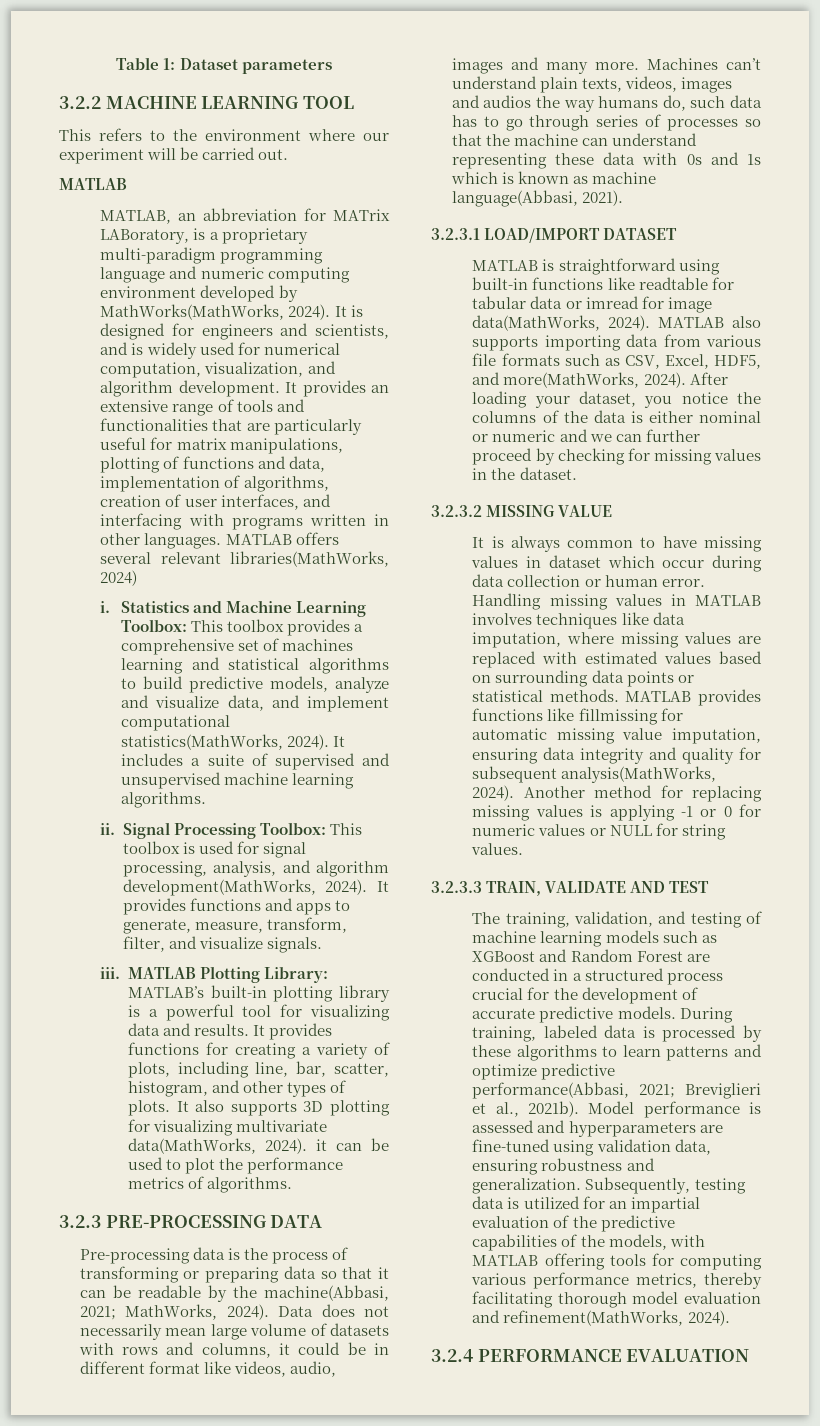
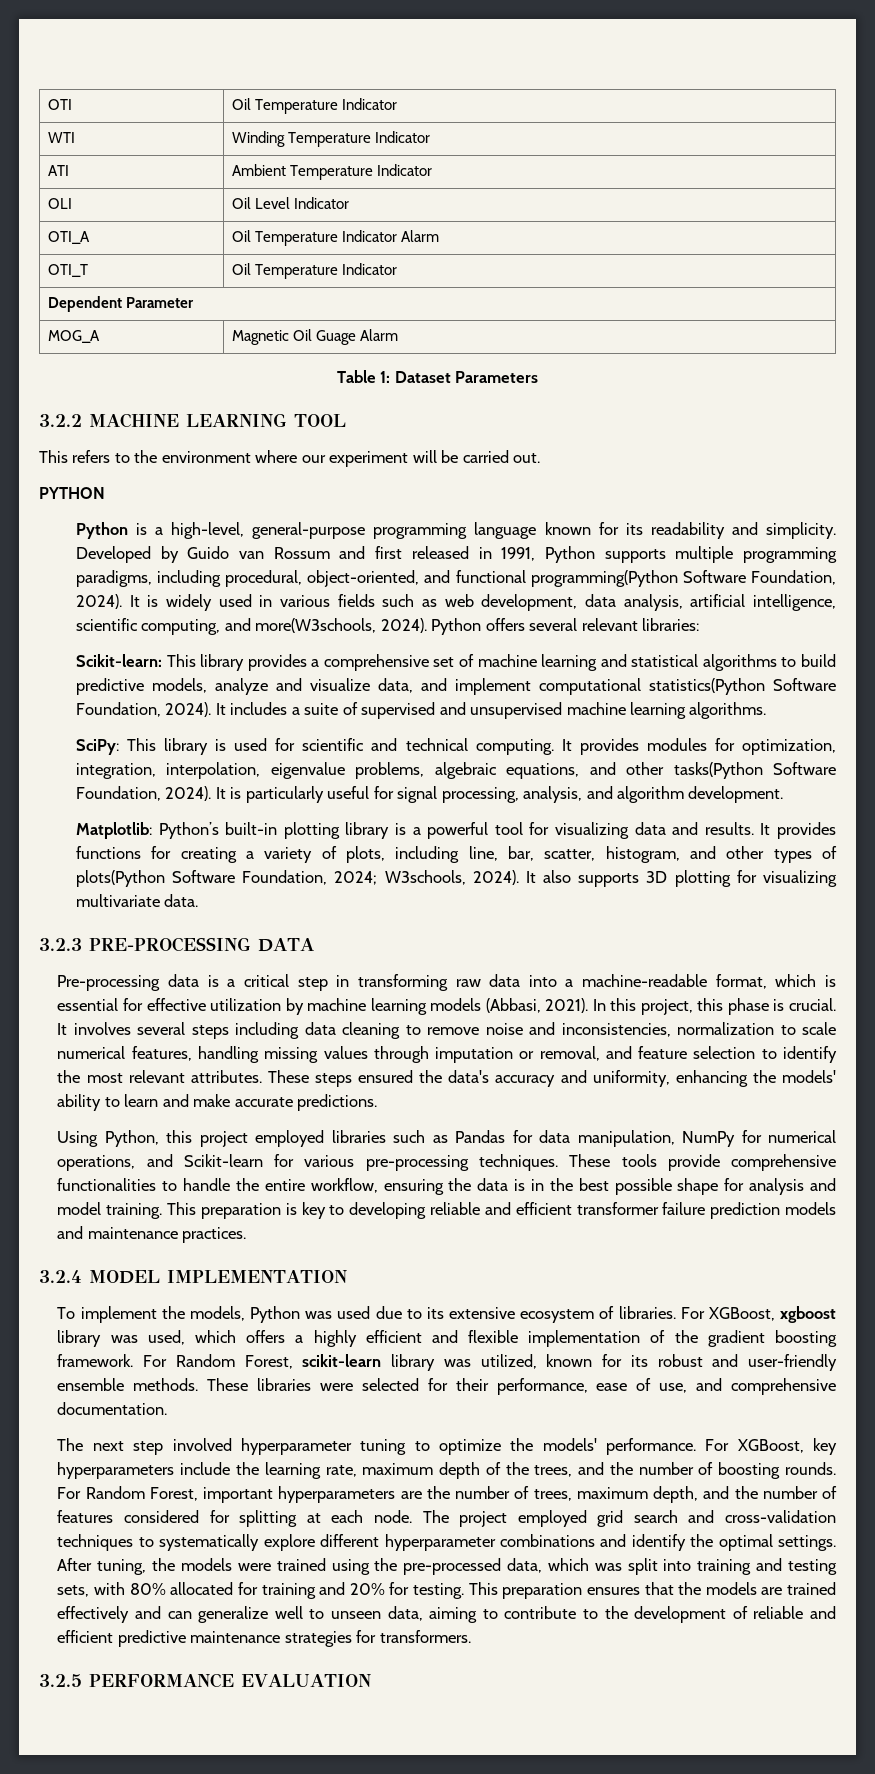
(116, 63) none -> [47,99,72,110] [231,98,397,114] [47,132,75,143] [231,131,430,147] [47,165,69,176] [231,164,432,180] [47,198,72,209] [231,197,349,209] [47,231,90,244] [231,230,439,246] [47,264,88,277] [231,263,397,279] [47,296,194,312] [47,330,100,343] [231,329,398,345] OTI | Oil Temperature Indicator // WTI | Winding Temperature Indicator // ATI | Ambient Temperature Indicator // OLI | Oil Level Indicator // OTI_A | Oil Temperature Indicator Alarm // OTI_T | Oil Temperature Indicator // Dependent Parameter // MOG_A | Magnetic Oil Guage Alarm //
[241,59,332,74] parameters -> [455,371,539,383] Parameters
[59,178,127,190] [100,208,391,224] [100,228,308,244] [100,247,324,264] [100,266,350,283] [100,285,298,302] [100,304,363,320] [100,323,389,340] [100,342,340,359] [100,361,336,378] [100,380,390,397] [100,399,305,416] [100,418,362,435] [100,437,343,454] [100,456,325,473] [100,475,329,492] [100,494,331,510] [100,513,390,530] [100,532,339,549] [100,551,389,567] [100,570,138,586] [100,600,367,617] [121,619,285,632] MATLAB // MATLAB, an abbreviation for MATrix LABoratory, is a proprietary multi-paradigm programming language and numeric computing environment developed by MathWorks(MathWorks, 2024). It is designed for engineers and scientists, and is widely used for numerical computation, visualization, and algorithm development. It provides an extensive range of tools and functionalities that are particularly useful for matrix manipulations, plotting of functions and data, implementation of algorithms, creation of user interfaces, and interfacing with programs written in other languages. MATLAB offers several relevant libraries(MathWorks, 2024) // i. Statistics and Machine Learning Toolbox: This toolbox -> [39,487,105,499] [75,522,837,539] [75,546,837,563] [75,570,836,587] [75,594,837,611] [75,618,700,635] [75,654,245,671] PYTHON // Python is a high-level, general-purpose programming language known for its readability and simplicity. Developed by Guido van Rossum and first released in 1991, Python supports multiple programming paradigms, including procedural, object-oriented, and functional programming(Python Software Foundation, 2024). It is widely used in various fields such as web development, data analysis, artificial intelligence, scientific computing, and more(W3schools, 2024). Python offers several relevant libraries: // Scikit-learn: This library
[282,639,354,651] machines -> [477,654,537,667] machine
[121,734,284,750] statistics(MathWorks, -> [648,678,836,695] [75,702,161,717] statistics(Python Software Foundation,
[100,822,363,839] [122,841,235,854] ii. Signal Processing Toolbox: This toolbox is used -> [75,738,837,755] [75,762,836,779] [75,786,370,803] SciPy: This library is used for scientific and technical computing. It provides modules for optimization, integration, interpolation, eigenvalue problems, algebraic equations, and other tasks(Python Software Foundation, 2024). It is particularly useful
[122,879,390,896] [122,898,351,915] [122,917,348,934] [122,936,323,953] [100,966,329,983] [127,986,204,998] development(MathWorks, 2024). It provides functions and apps to generate, measure, transform, filter, and visualize signals. // iii. MATLAB Plotting Library: MATLAB’s -> [688,786,784,803] [75,822,219,839] development. // Matplotlib: Python’s
[127,1100,170,1116] plots. -> [75,870,519,887] plots(Python Software Foundation, 2024; W3schools, 2024).
[127,1138,390,1154] [127,1157,344,1174] [127,1176,293,1193] data(MathWorks, 2024). it can be used to plot the performance metrics of algorithms. -> [164,894,199,907] data.
[243,1247,348,1264] [79,1266,390,1283] [79,1285,389,1302] [79,1304,389,1320] [79,1323,389,1340] [78,1342,389,1358] [79,1361,336,1377] [451,57,761,74] [451,76,732,93] [451,95,763,112] [451,114,761,131] [451,133,697,146] [451,152,761,169] [450,171,656,184] [451,190,623,207] [431,228,678,243] [472,258,720,275] [472,277,734,290] [472,296,712,313] [472,315,761,331] [472,334,761,351] [472,353,761,369] [472,372,728,388] [472,391,761,408] [472,410,761,423] [472,429,700,442] [472,448,761,465] [472,467,577,480] [431,505,613,517] [472,536,762,552] [471,555,762,572] [472,574,705,587] [472,593,761,610] [472,612,685,629] [472,632,761,648] [472,651,762,668] [472,670,694,687] [472,689,761,706] [472,708,683,725] [472,728,761,744] [472,747,761,764] [472,766,717,783] [472,785,762,802] [472,804,761,821] [472,823,726,840] [471,843,524,855] [431,881,710,896] [472,911,762,928] [472,930,717,947] [472,949,710,962] [472,968,723,985] [472,987,698,1004] [472,1006,733,1023] [472,1025,762,1042] [472,1044,762,1061] [472,1063,616,1080] [472,1082,761,1099] [472,1101,761,1118] [472,1120,723,1137] [472,1139,711,1156] [472,1158,655,1175] [472,1177,746,1194] [472,1196,700,1213] [472,1215,675,1232] [472,1234,705,1251] [472,1253,762,1270] [471,1272,762,1289] [472,1291,761,1308] [472,1310,730,1326] [431,1349,473,1362] the process of transforming or preparing data so that it can be readable by the machine(Abbasi, 2021; MathWorks, 2024). Data does not necessarily mean large volume of datasets with rows and columns, it could be in different format like videos, audio, images and many more. Machines can’t understand plain texts, videos, images and audios the way humans do, such data has to go through series of processes so that the machine can understand representing these data with 0s and 1s which is known as machine language(Abbasi, 2021). // 3.2.3.1 LOAD/IMPORT DATASET // MATLAB is straightforward using built-in functions like readtable for tabular data or imread for image data(MathWorks, 2024). MATLAB also supports importing data from various file formats such as CSV, Excel, HDF5, and more(MathWorks, 2024). After loading your dataset, you notice the columns of the data is either nominal or numeric and we can further proceed by checking for missing values in the dataset. // 3.2.3.2 MISSING VALUE // It is always common to have missing values in dataset which occur during data collection or human error. Handling missing values in MATLAB involves techniques like data imputation, where missing values are replaced with estimated values based on surrounding data points or statistical methods. MATLAB provides functions like fillmissing for automatic missing value imputation, ensuring data integrity and quality for subsequent analysis(MathWorks, 2024). Another method for replacing missing values is applying -1 or 0 for numeric values or NULL for string values. // 3.2.3.3 TRAIN, VALIDATE AND TEST // The training, validation, and testing of machine learning models such as XGBoost and Random Forest are conducted in a structured process crucial for the development of accurate predictive models. During training, labeled data is processed by these algorithms to learn patterns and optimize predictive performance(Abbasi, 2021; Breviglieri et al., 2021b). Model performance is assessed and hyperparameters are fine-tuned using validation data, ensuring robustness and generalization. Subsequently, testing data is utilized for an impartial evaluation of the predictive capabilities of the models, with MATLAB offering tools for computing various performance metrics, thereby facilitating thorough model evaluation and refinement(MathWorks, 2024). // 3.2.4 -> [227,974,837,991] [57,998,836,1015] [57,1022,836,1039] [57,1046,838,1063] [57,1070,837,1087] [57,1094,378,1111] [57,1130,836,1147] [57,1154,836,1171] [57,1178,836,1195] [57,1202,836,1219] [57,1226,247,1243] [39,1270,347,1284] [57,1306,837,1323] [57,1330,837,1347] [57,1354,838,1371] [57,1378,836,1395] [57,1402,168,1415] [57,1438,837,1455] [57,1462,837,1479] [57,1486,838,1503] [57,1510,837,1527] [57,1534,837,1551] [57,1558,837,1575] [57,1582,836,1599] [57,1606,836,1623] [57,1630,471,1647] [39,1674,82,1687] a critical step in transforming raw data into a machine-readable format, which is essential for effective utilization by machine learning models (Abbasi, 2021). In this project, this phase is crucial. It involves several steps including data cleaning to remove noise and inconsistencies, normalization to scale numerical features, handling missing values through imputation or removal, and feature selection to identify the most relevant attributes. These steps ensured the data's accuracy and uniformity, enhancing the models' ability to learn and make accurate predictions. // Using Python, this project employed libraries such as Pandas for data manipulation, NumPy for numerical operations, and Scikit-learn for various pre-processing techniques. These tools provide comprehensive functionalities to handle the entire workflow, ensuring the data is in the best possible shape for analysis and model training. This preparation is key to developing reliable and efficient transformer failure prediction models and maintenance practices. // 3.2.4 MODEL IMPLEMENTATION // To implement the models, Python was used due to its extensive ecosystem of libraries. For XGBoost, xgboost library was used, which offers a highly efficient and flexible implementation of the gradient boosting framework. For Random Forest, scikit-learn library was utilized, known for its robust and user-friendly ensemble methods. These libraries were selected for their performance, ease of use, and comprehensive documentation. // The next step involved hyperparameter tuning to optimize the models' performance. For XGBoost, key hyperparameters include the learning rate, maximum depth of the trees, and the number of boosting rounds. For Random Forest, important hyperparameters are the number of trees, maximum depth, and the number of features considered for splitting at each node. The project employed grid search and cross-validation techniques to systematically explore different hyperparameter combinations and identify the optimal settings. After tuning, the models were trained using the pre-processed data, which was split into training and testing sets, with 80% allocated for training and 20% for testing. This preparation ensures that the models are trained effectively and can generalize well to unseen data, aiming to contribute to the development of reliable and efficient predictive maintenance strategies for transformers. // 3.2.5

